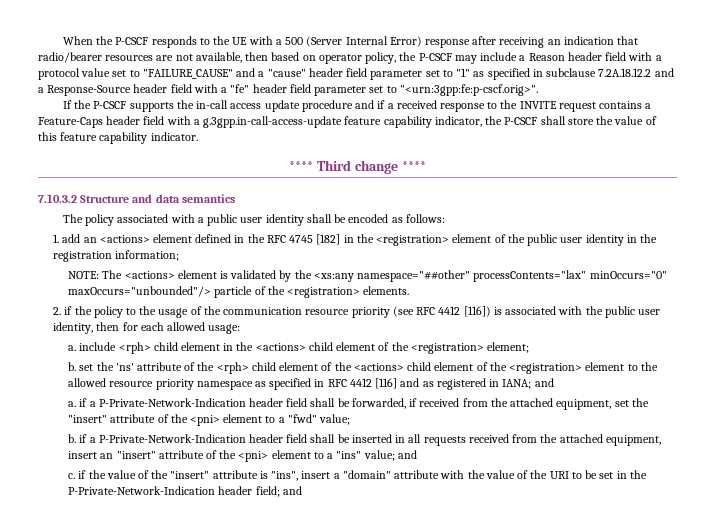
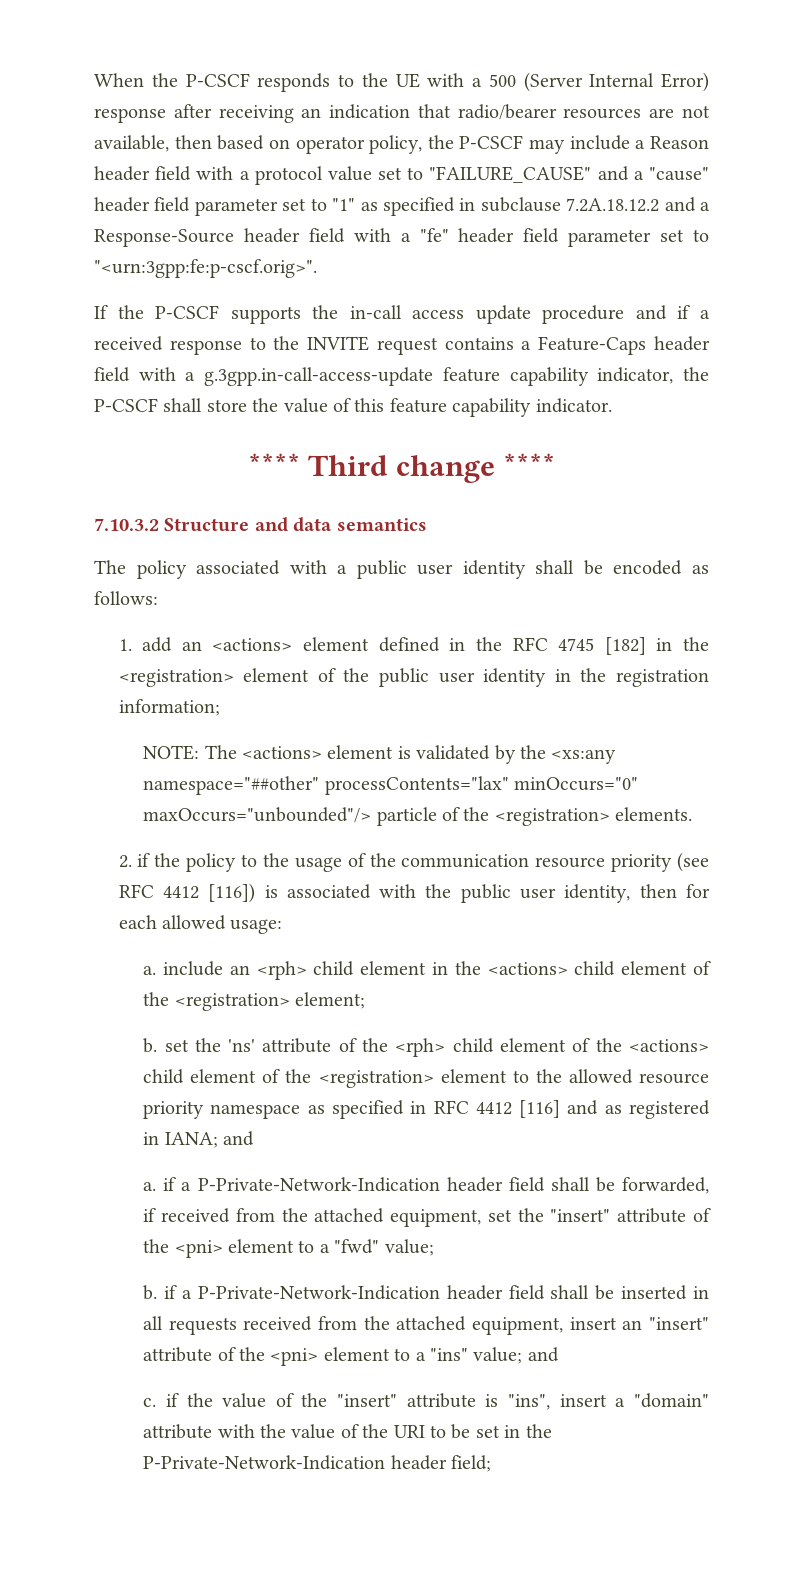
(117, 346) none -> [229,965,250,975] an
[282,486,302,495] and -> (492, 1463) none

